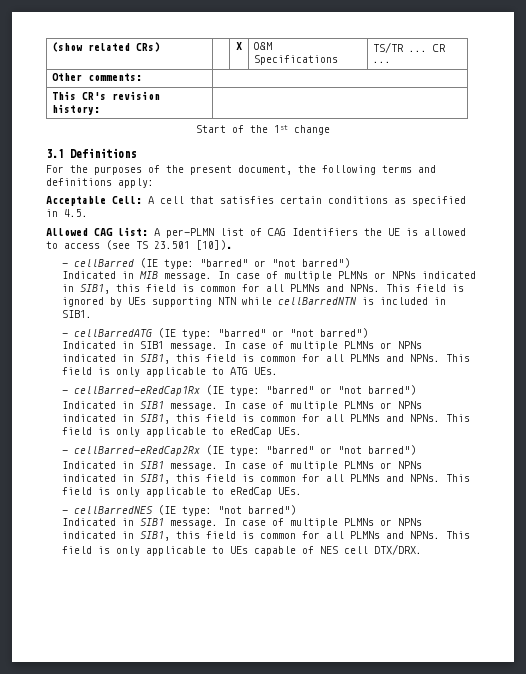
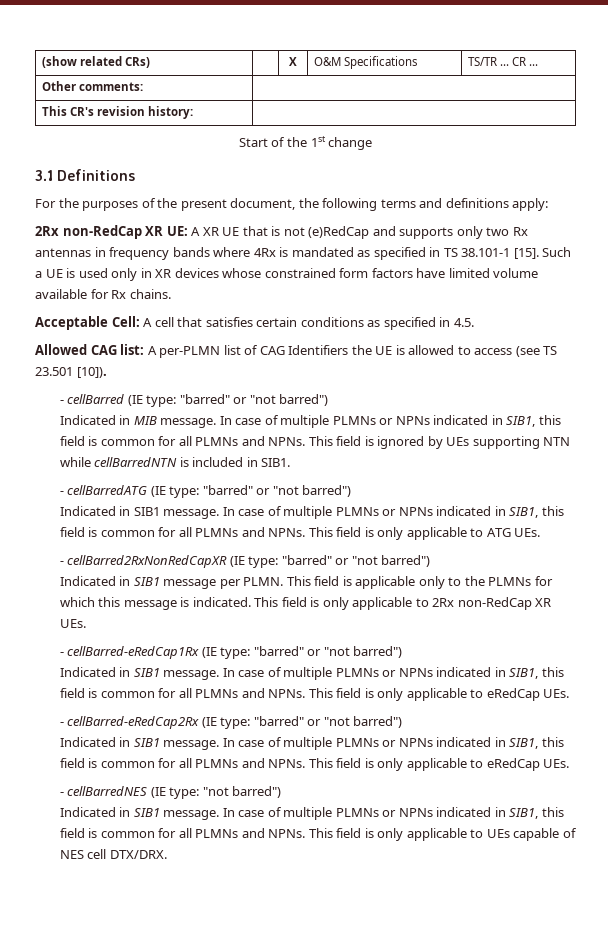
(154, 183) none -> [35,225,528,239] [35,247,572,260] [35,268,539,281] [35,289,171,299] // 2Rx non-RedCap XR UE: A XR UE that is not (e)RedCap and supports only two Rx antennas in frequency bands where 4Rx is mandated as specified in TS 38.101-1 [15]. Such a UE is used only in XR devices whose constrained form factors have limited volume available for Rx chains.
(278, 371) none -> [59,555,431,568] [59,576,553,589] [59,597,552,610] [59,619,86,628] // - cellBarred2RxNonRedCapXR (IE type: "barred" or "not barred") // Indicated in SIB1 message per PLMN. This field is applicable only to the PLMNs for which this message is indicated. This field is only applicable to 2Rx non-RedCap XR UEs.

